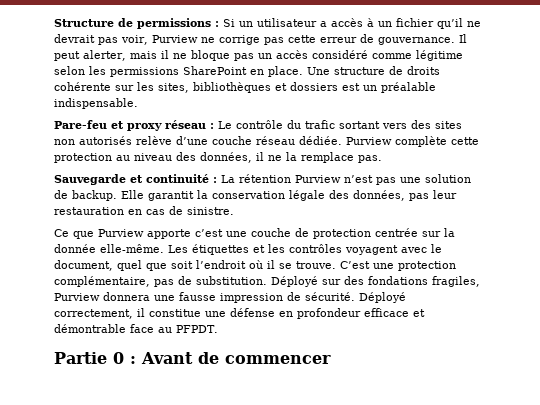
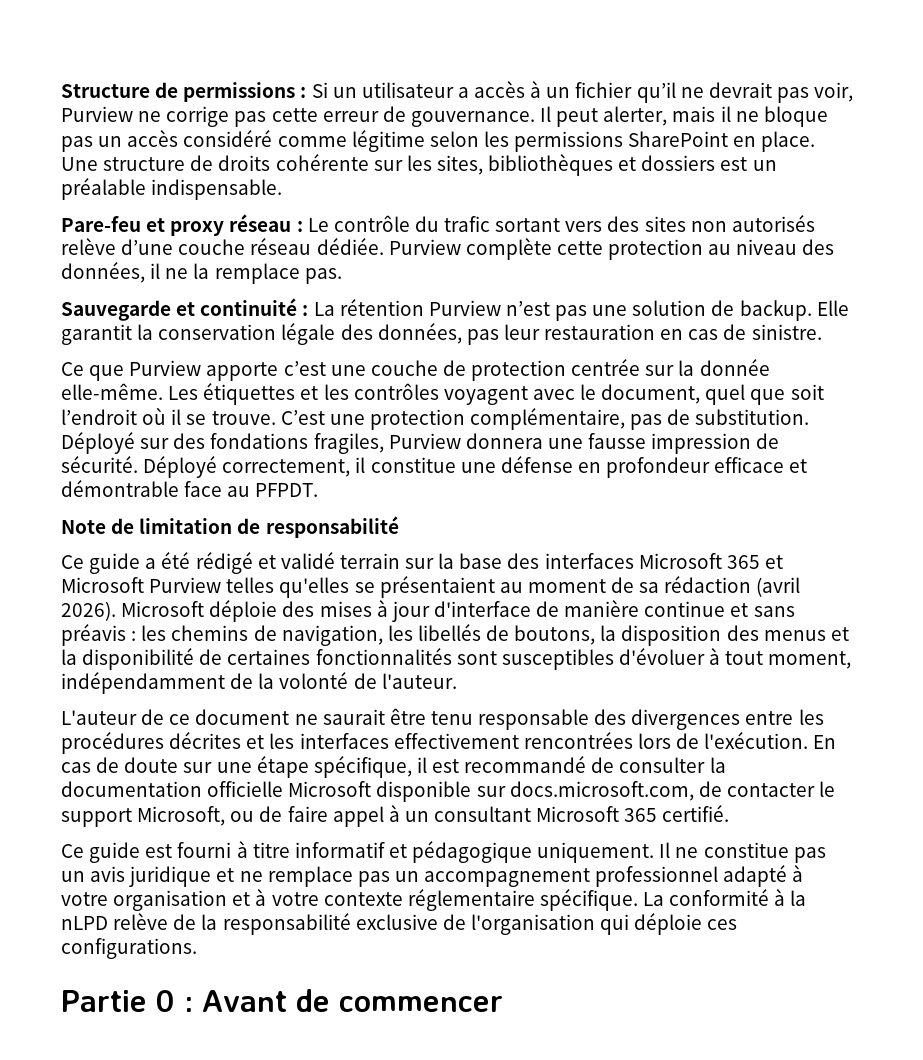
(218, 329) none -> [61,516,399,538] [61,552,783,574] [61,576,801,598] [61,600,795,622] [61,624,849,646] [61,648,852,670] [61,672,457,694] [61,708,824,730] [61,732,837,754] [61,756,726,778] [61,781,836,802] [61,805,730,827] [61,841,826,863] [61,865,804,887] [61,889,807,911] [61,913,738,935] [61,938,197,959] // Note de limitation de responsabilité // Ce guide a été rédigé et validé terrain sur la base des interfaces Microsoft 365 et Microsoft Purview telles qu'elles se présentaient au moment de sa rédaction (avril 2026). Microsoft déploie des mises à jour d'interface de manière continue et sans préavis : les chemins de navigation, les libellés de boutons, la disposition des menus et la disponibilité de certaines fonctionnalités sont susceptibles d'évoluer à tout moment, indépendamment de la volonté de l'auteur. // L'auteur de ce document ne saurait être tenu responsable des divergences entre les procédures décrites et les interfaces effectivement rencontrées lors de l'exécution. En cas de doute sur une étape spécifique, il est recommandé de consulter la documentation officielle Microsoft disponible sur docs.microsoft.com, de contacter le support Microsoft, ou de faire appel à un consultant Microsoft 365 certifié. // Ce guide est fourni à titre informatif et pédagogique uniquement. Il ne constitue pas un avis juridique et ne remplace pas un accompagnement professionnel adapté à votre organisation et à votre contexte réglementaire spécifique. La conformité à la nLPD relève de la responsabilité exclusive de l'organisation qui déploie ces configurations.

